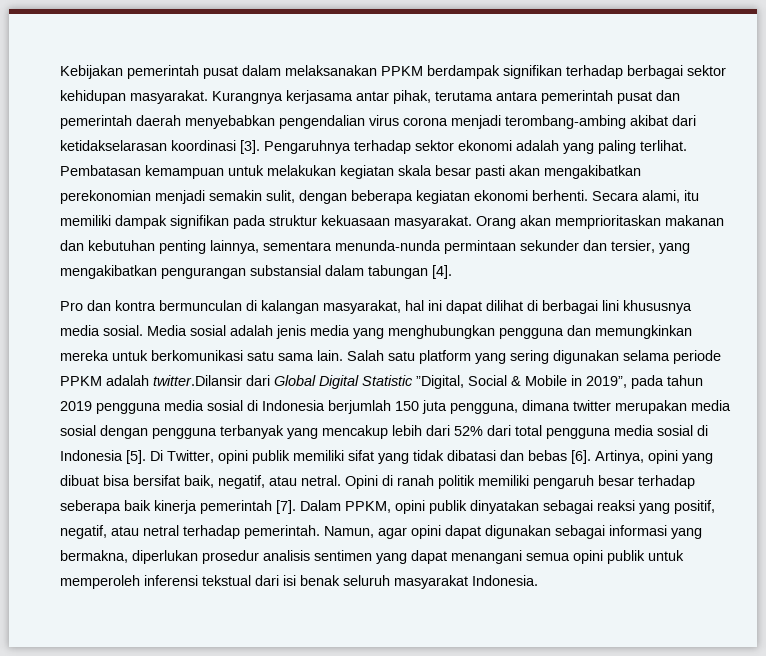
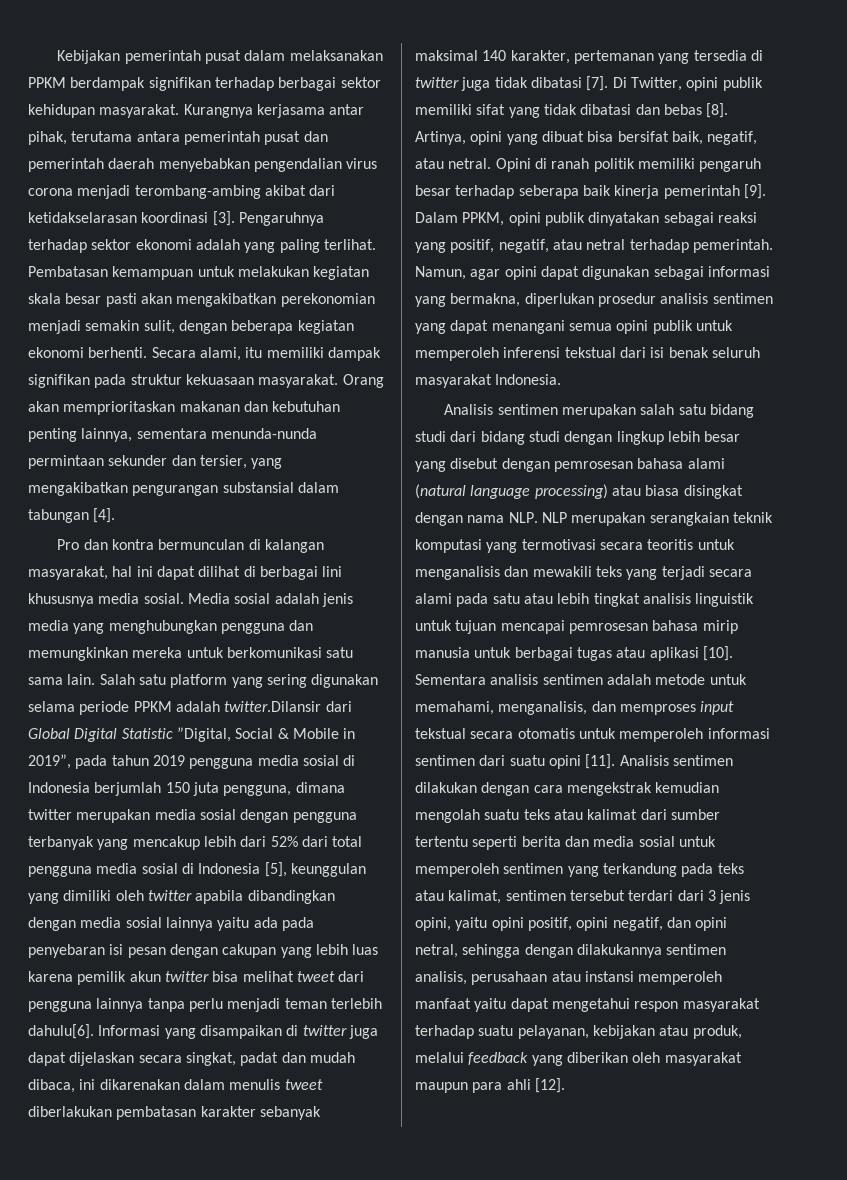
[126,450,146,464] [5]. -> [264,862,366,877] [28,890,335,904] [28,917,314,931] [28,944,379,958] [28,971,365,985] [28,998,382,1012] [28,1024,378,1039] [28,1052,355,1066] [28,1079,323,1093] [28,1106,321,1120] [415,50,763,64] [415,76,609,91] [5], keunggulan yang dimiliki oleh twitter apabila dibandingkan dengan media sosial lainnya yaitu ada pada penyebaran isi pesan dengan cakupan yang lebih luas karena pemilik akun twitter bisa melihat tweet dari pengguna lainnya tanpa perlu menjadi teman terlebih dahulu[6]. Informasi yang disampaikan di twitter juga dapat dijelaskan secara singkat, padat dan mudah dibaca, ini dikarenakan dalam menulis tweet diberlakukan pembatasan karakter sebanyak maksimal 140 karakter, pertemanan yang tersedia di twitter juga tidak dibatasi [7].
[571,450,591,464] [6]. -> [706,103,729,118] [8].
[276,500,296,514] [7]. -> [743,184,766,199] [9].
(538, 580) none -> [444,404,754,418] [415,431,741,445] [415,458,725,472] [415,484,743,499] [415,512,773,526] [415,539,735,553] [415,566,752,580] [415,593,755,607] [415,620,738,634] [415,646,733,661] [415,674,747,685] [415,701,735,715] [415,728,770,742] [415,754,733,769] [415,782,720,796] [415,809,720,823] [415,836,716,850] [415,863,744,877] [415,890,751,904] [415,917,728,931] [415,944,727,958] [415,971,723,985] [415,998,760,1012] [415,1025,742,1039] [415,1052,742,1066] [415,1078,565,1093] // Analisis sentimen merupakan salah satu bidang studi dari bidang studi dengan lingkup lebih besar yang disebut dengan pemrosesan bahasa alami (natural language processing) atau biasa disingkat dengan nama NLP. NLP merupakan serangkaian teknik komputasi yang termotivasi secara teoritis untuk menganalisis dan mewakili teks yang terjadi secara alami pada satu atau lebih tingkat analisis linguistik untuk tujuan mencapai pemrosesan bahasa mirip manusia untuk berbagai tugas atau aplikasi [10]. Sementara analisis sentimen adalah metode untuk memahami, menganalisis, dan memproses input tekstual secara otomatis untuk memperoleh informasi sentimen dari suatu opini [11]. Analisis sentimen dilakukan dengan cara mengekstrak kemudian mengolah suatu teks atau kalimat dari sumber tertentu seperti berita dan media sosial untuk memperoleh sentimen yang terkandung pada teks atau kalimat, sentimen tersebut terdari dari 3 jenis opini, yaitu opini positif, opini negatif, dan opini netral, sehingga dengan dilakukannya sentimen analisis, perusahaan atau instansi memperoleh manfaat yaitu dapat mengetahui respon masyarakat terhadap suatu pelayanan, kebijakan atau produk, melalui feedback yang diberikan oleh masyarakat maupun para ahli [12].

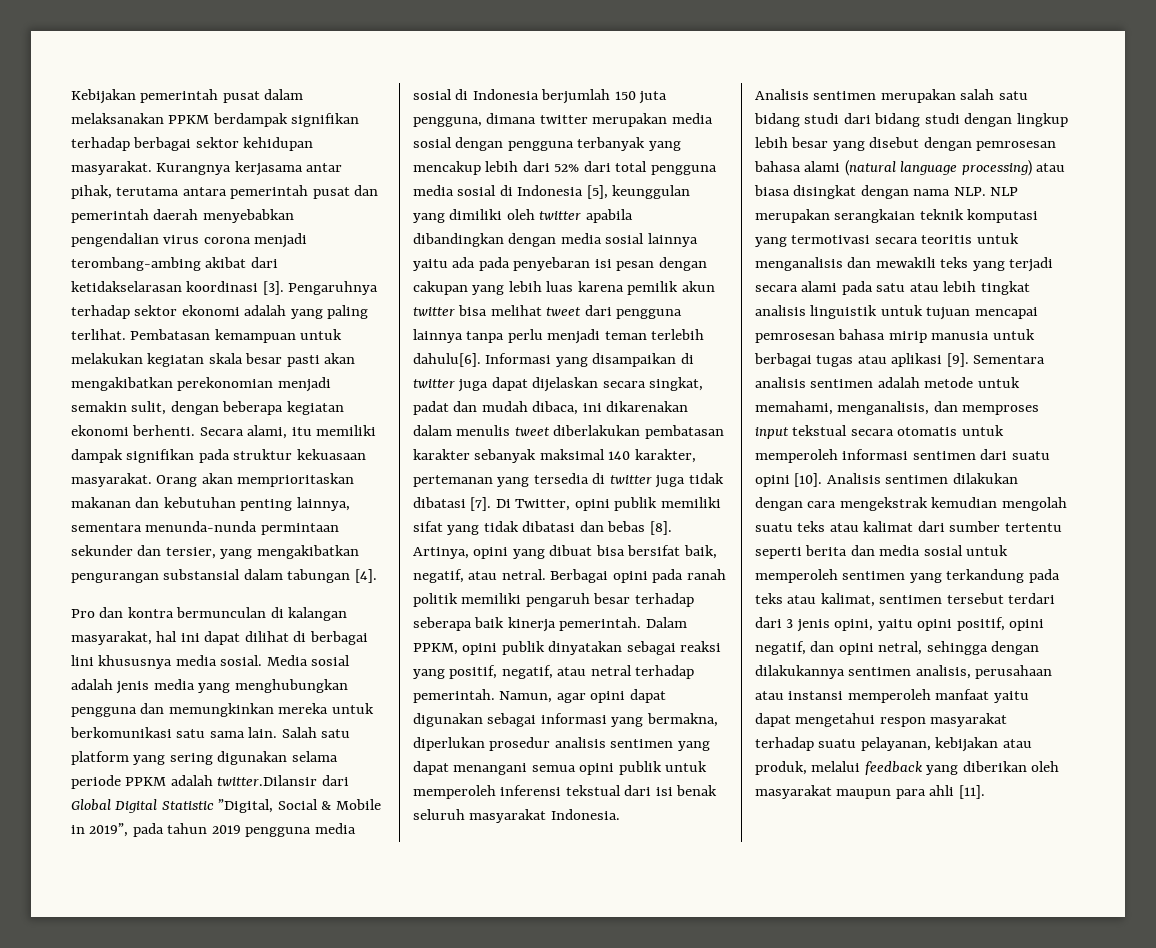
[495,158,547,172] Opini di -> [550,569,684,583] Berbagai opini pada
[663,184,766,199] pemerintah [9]. -> [559,617,642,631] pemerintah.
[702,646,733,661] [10]. -> [946,353,969,367] [9].
[585,754,616,769] [11]. -> [794,473,823,487] [10].
[534,1078,565,1093] [12]. -> [958,785,985,799] [11].

